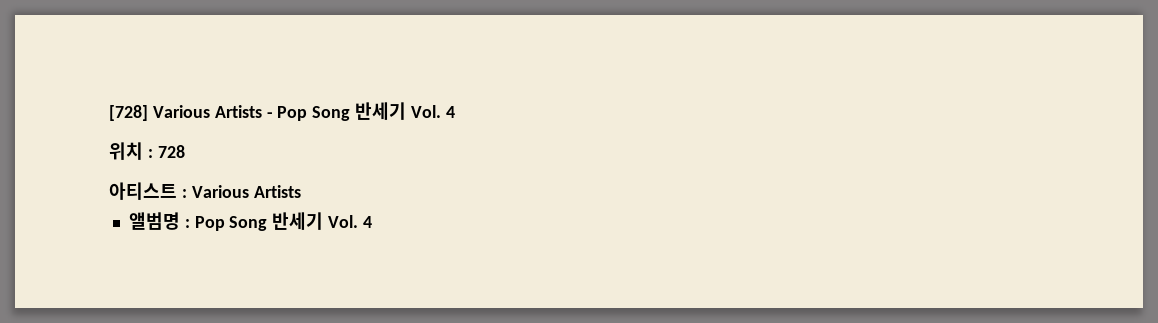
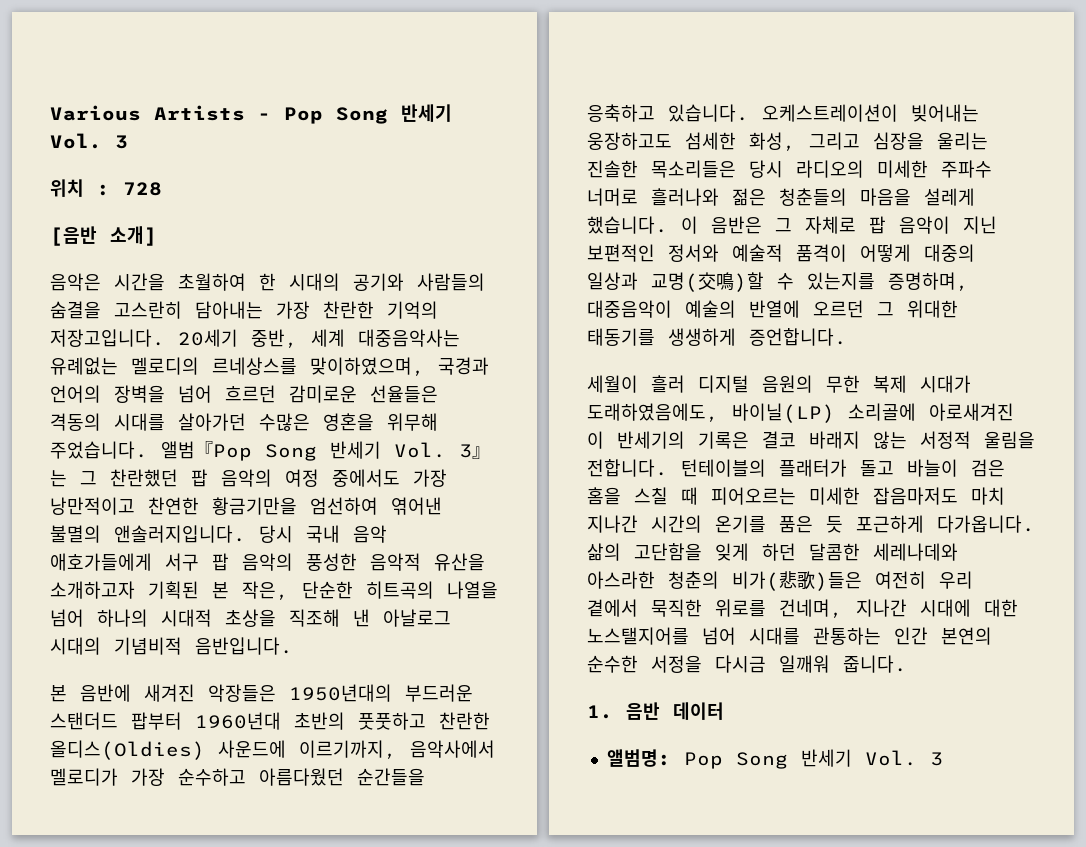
[109,105,148,121] [728] -> (50, 113) none
[445,106,455,118] 4 -> [115,135,128,149] 3
[109,182,301,200] [128,212,372,231] 아티스트 : Various Artists // 앨범명 : Pop Song 반세기 Vol. 4 -> [50,226,157,246] [50,273,485,291] [50,301,438,319] [50,329,460,348] [50,357,489,376] [50,385,438,403] [50,413,438,431] [50,441,490,461] [50,469,447,487] [50,497,442,515] [50,525,387,543] [50,553,485,571] [50,581,498,600] [50,609,451,627] [50,637,293,655] [50,684,473,702] [50,712,490,730] [50,740,495,760] [50,768,425,786] [587,104,979,122] [587,132,988,151] [587,160,992,178] [587,188,975,206] [587,216,997,234] [587,244,975,262] [587,272,969,292] [587,300,958,318] [587,328,847,346] [587,375,971,393] [587,403,1014,423] [587,431,1035,449] [587,459,1005,477] [587,487,1005,505] [587,515,1035,533] [587,543,958,561] [587,571,973,591] [587,599,1018,618] [587,627,992,645] [587,655,907,673] [587,702,724,720] [606,749,943,769] [음반 소개] // 음악은 시간을 초월하여 한 시대의 공기와 사람들의 숨결을 고스란히 담아내는 가장 찬란한 기억의 저장고입니다. 20세기 중반, 세계 대중음악사는 유례없는 멜로디의 르네상스를 맞이하였으며, 국경과 언어의 장벽을 넘어 흐르던 감미로운 선율들은 격동의 시대를 살아가던 수많은 영혼을 위무해 주었습니다. 앨범『Pop Song 반세기 Vol. 3』는 그 찬란했던 팝 음악의 여정 중에서도 가장 낭만적이고 찬연한 황금기만을 엄선하여 엮어낸 불멸의 앤솔러지입니다. 당시 국내 음악 애호가들에게 서구 팝 음악의 풍성한 음악적 유산을 소개하고자 기획된 본 작은, 단순한 히트곡의 나열을 넘어 하나의 시대적 초상을 직조해 낸 아날로그 시대의 기념비적 음반입니다. // 본 음반에 새겨진 악장들은 1950년대의 부드러운 스탠더드 팝부터 1960년대 초반의 풋풋하고 찬란한 올디스(Oldies) 사운드에 이르기까지, 음악사에서 멜로디가 가장 순수하고 아름다웠던 순간들을 응축하고 있습니다. 오케스트레이션이 빚어내는 웅장하고도 섬세한 화성, 그리고 심장을 울리는 진솔한 목소리들은 당시 라디오의 미세한 주파수 너머로 흘러나와 젊은 청춘들의 마음을 설레게 했습니다. 이 음반은 그 자체로 팝 음악이 지닌 보편적인 정서와 예술적 품격이 어떻게 대중의 일상과 교명(交鳴)할 수 있는지를 증명하며, 대중음악이 예술의 반열에 오르던 그 위대한 태동기를 생생하게 증언합니다. // 세월이 흘러 디지털 음원의 무한 복제 시대가 도래하였음에도, 바이닐(LP) 소리골에 아로새겨진 이 반세기의 기록은 결코 바래지 않는 서정적 울림을 전합니다. 턴테이블의 플래터가 돌고 바늘이 검은 홈을 스칠 때 피어오르는 미세한 잡음마저도 마치 지나간 시간의 온기를 품은 듯 포근하게 다가옵니다. 삶의 고단함을 잊게 하던 달콤한 세레나데와 아스라한 청춘의 비가(悲歌)들은 여전히 우리 곁에서 묵직한 위로를 건네며, 지나간 시대에 대한 노스탤지어를 넘어 시대를 관통하는 인간 본연의 순수한 서정을 다시금 일깨워 줍니다. // 1. 음반 데이터 // 앨범명: Pop Song 반세기 Vol. 3

